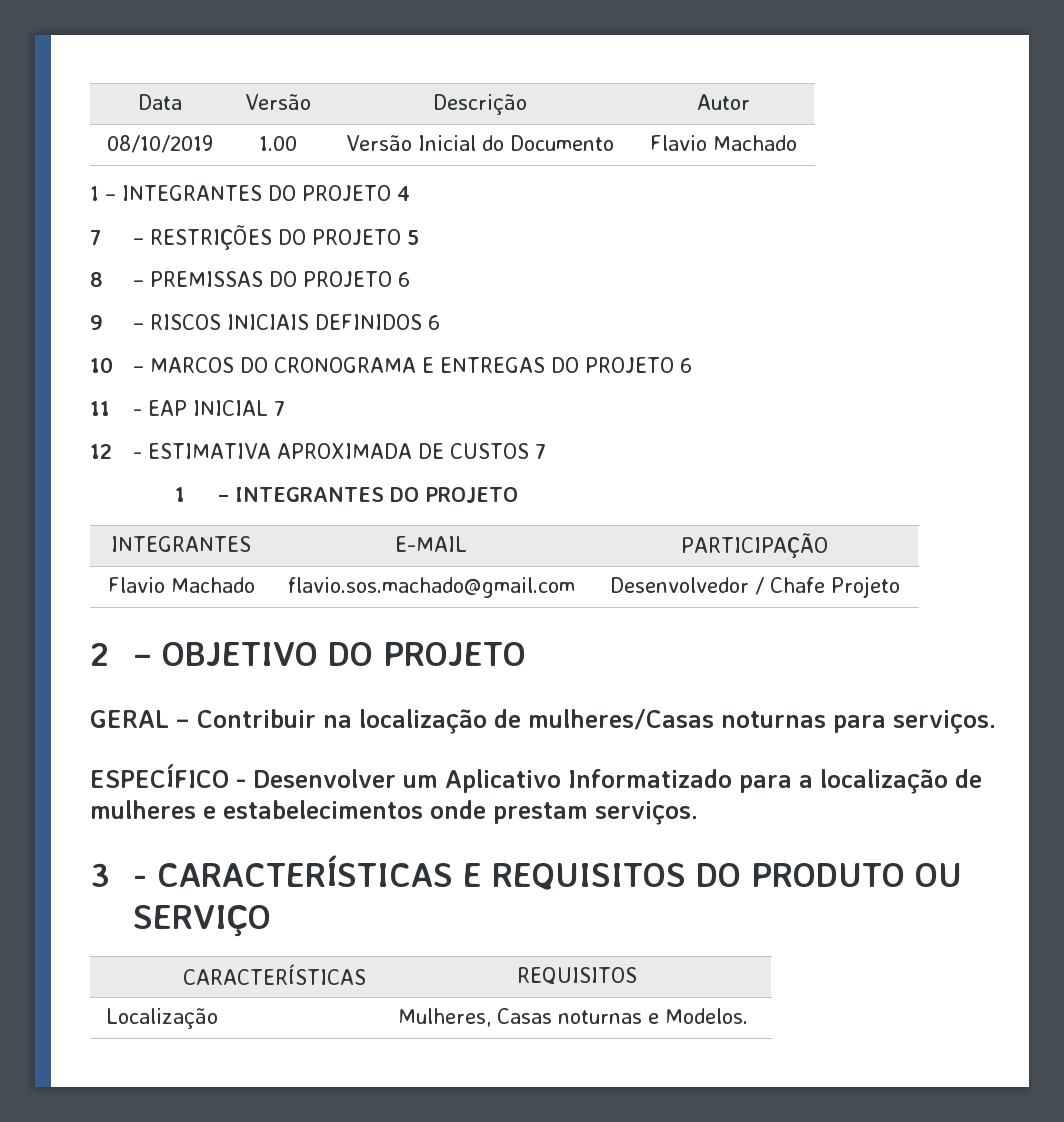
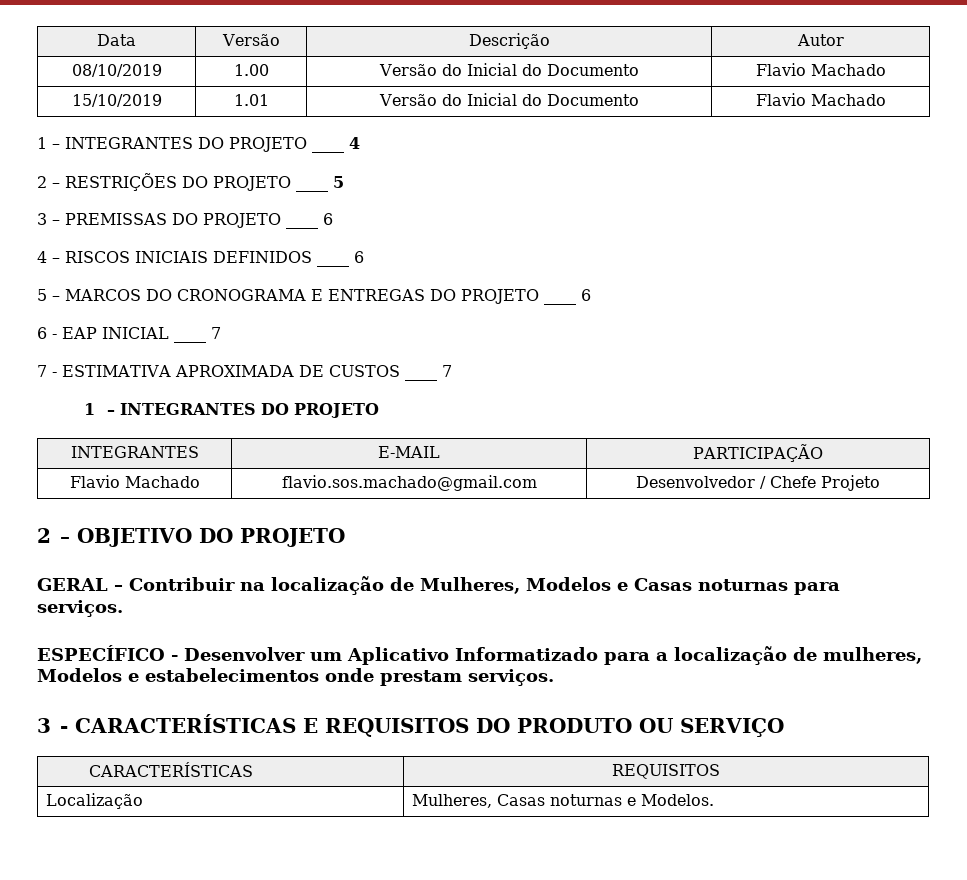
(413, 143) none -> [441,63,639,76] [755,63,886,76] [71,94,162,107] [233,94,269,106] [378,94,462,106] do Inicial do Documento | Flavio Machado // 15/10/2019 | 1.01 | Versão do
(391, 193) none -> [312,149,344,153] ____
[90,230,101,245] 7 -> [37,176,47,188] 2
(401, 237) none -> [296,188,328,192] ____
[90,272,103,287] 8 -> [37,213,47,225] 3
[397,272,410,287] [90,315,103,330] 6 // 9 -> [286,225,318,229] [323,213,333,225] [37,251,47,263] ____ 6 // 4
[427,315,440,330] [90,357,113,373] 6 // 10 -> [317,263,349,267] [354,251,364,263] [37,289,47,301] ____ 6 // 5
[679,358,692,373] [90,401,110,416] 6 // 11 -> [544,301,576,305] [581,289,591,301] [37,327,47,339] ____ 6 // 6
[273,401,285,416] [90,444,112,459] 7 // 12 -> [174,339,206,343] [211,327,221,339] [37,365,47,377] ____ 7 // 7
(529, 451) none -> [404,377,437,381] ____
[769,577,825,593] Chafe -> [770,476,816,488] Chefe
[528,709,714,730] mulheres/Casas -> [420,577,692,594] Mulheres, Modelos e Casas
[90,800,196,819] mulheres -> [823,647,922,664] [37,668,122,682] mulheres, Modelos

